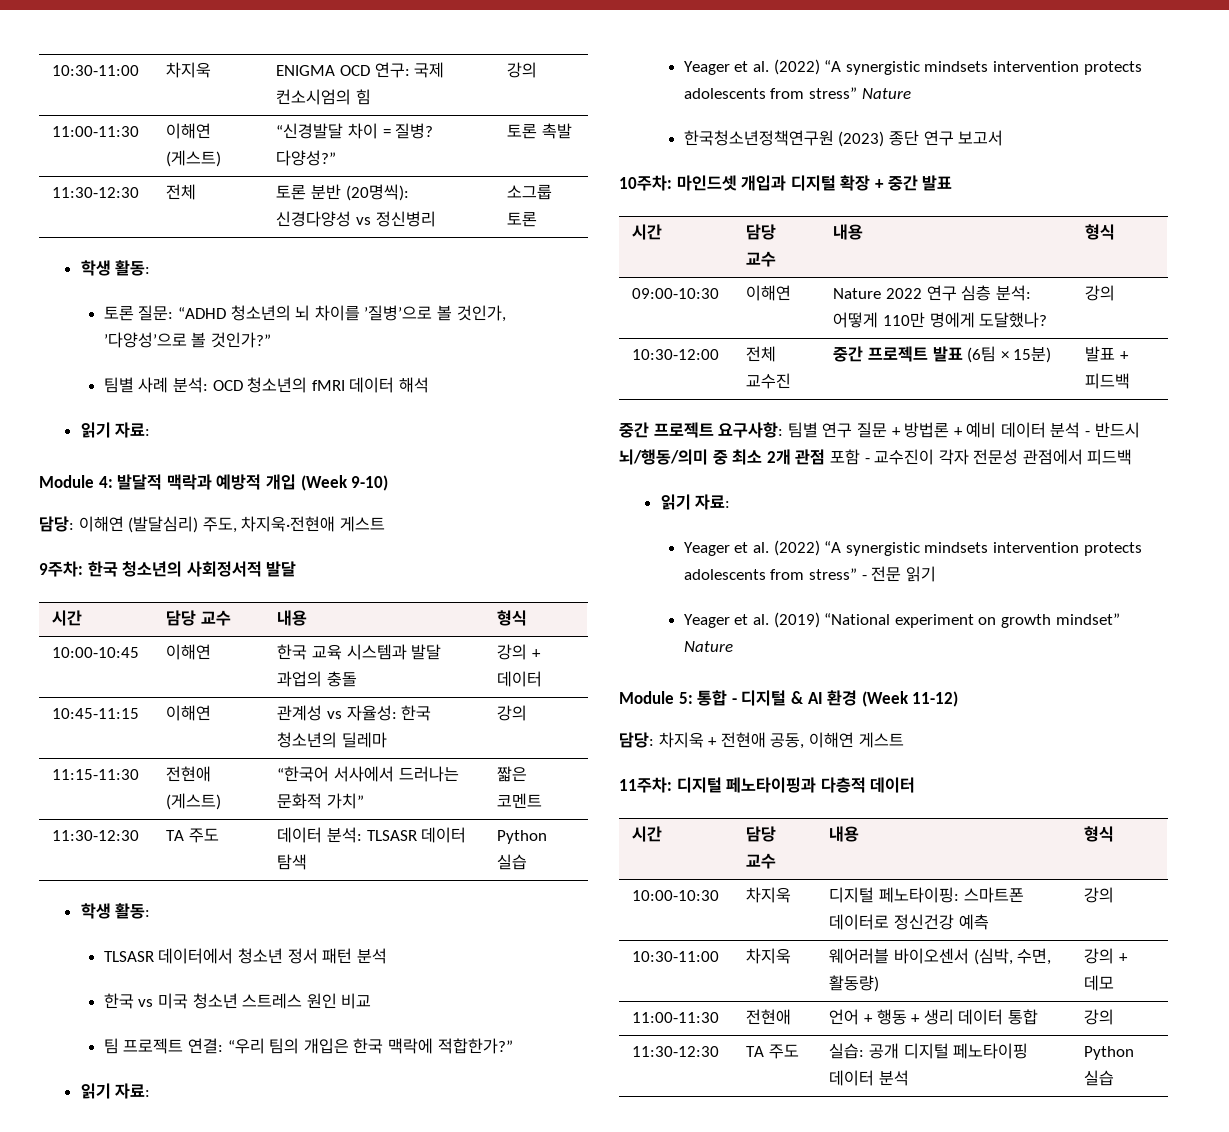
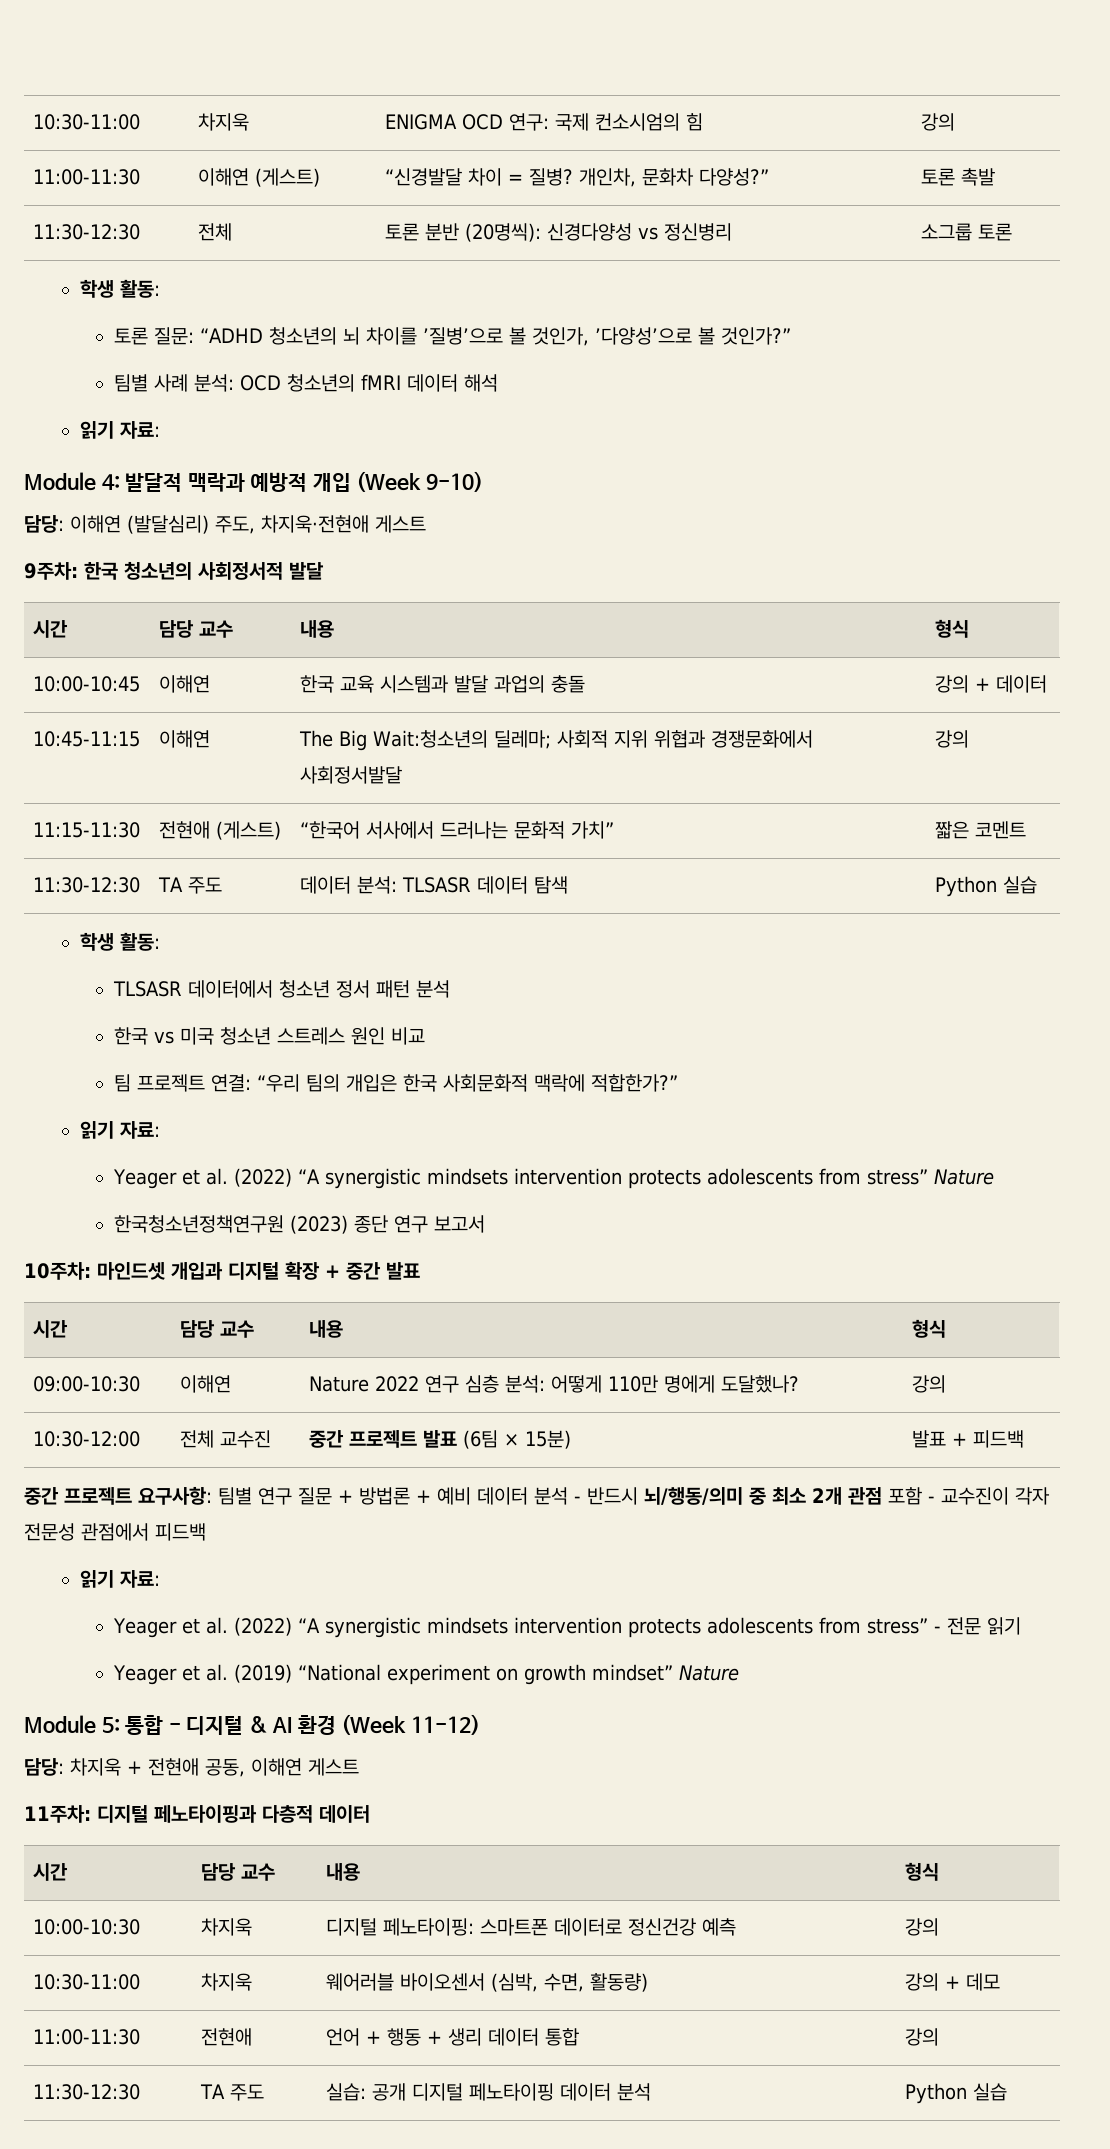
(434, 131) none -> [579,168,695,187] 개인차, 문화차
[277,705,432,721] [277,732,387,748] 관계성 vs 자율성: 한국 청소년의 딜레마 -> [299,730,814,751] [300,766,403,784] The Big Wait:청소년의 딜레마; 사회적 지위 위협과 경쟁문화에서 사회정서발달
(384, 1046) none -> [443,1074,529,1092] 사회문화적

